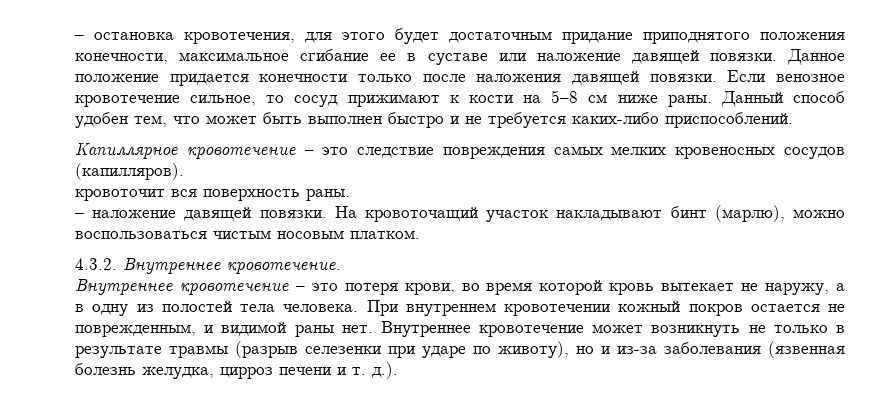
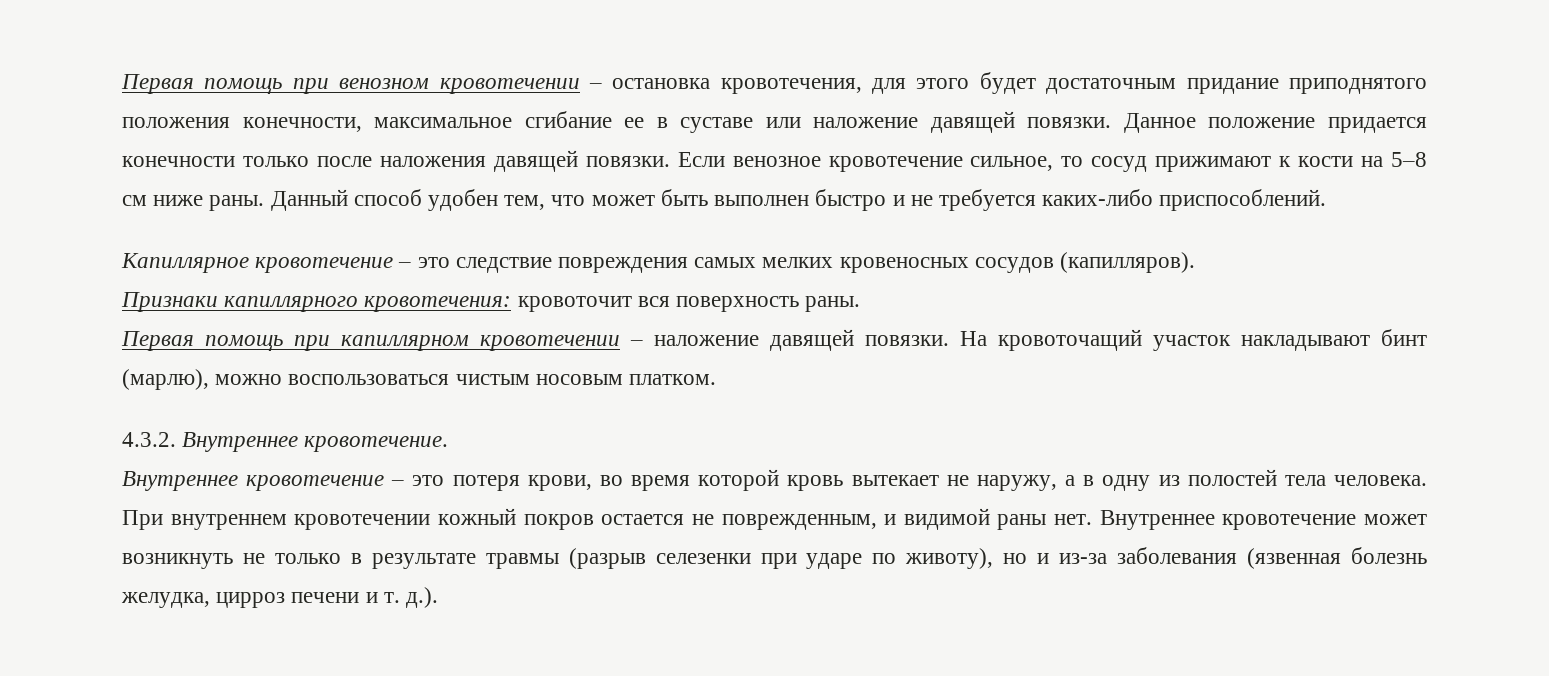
(75, 37) none -> [121,74,580,94] Первая помощь при венозном кровотечении
(184, 171) none -> [121,292,512,312] Признаки капиллярного кровотечения:
(350, 195) none -> [121,331,620,351] Первая помощь при капиллярном кровотечении

